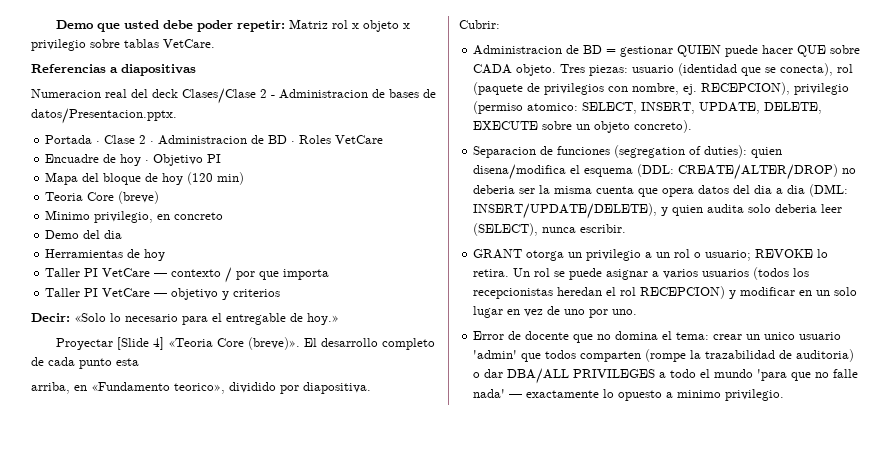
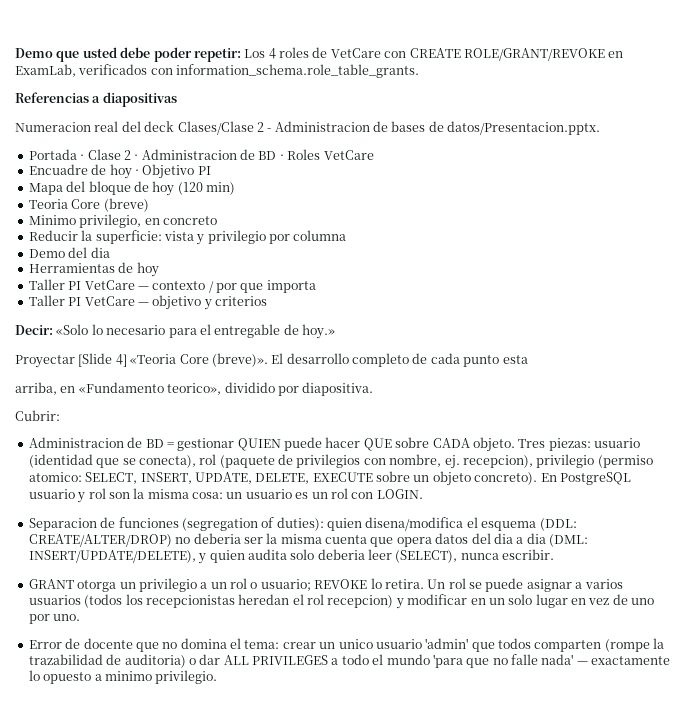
[288,19,410,32] [31,39,215,51] Matriz rol x objeto x privilegio sobre tablas VetCare. -> [244,47,624,61] [15,64,420,78] Los 4 roles de VetCare con CREATE ROLE/GRANT/REVOKE en ExamLab, verificados con information_schema.role_table_grants.
(224, 216) none -> [28,230,347,245] // Reducir la superficie: vista y privilegio por columna
[701,82,791,95] RECEPCION), -> [462,455,533,468] recepcion),
(693, 126) none -> [540,472,631,485] [28,488,423,503] En PostgreSQL usuario y rol son la misma cosa: un usuario es un rol con LOGIN.
[640,286,726,299] RECEPCION) -> [327,595,394,608] recepcion)
[507,368,570,384] DBA/ALL -> [223,655,249,665] ALL

